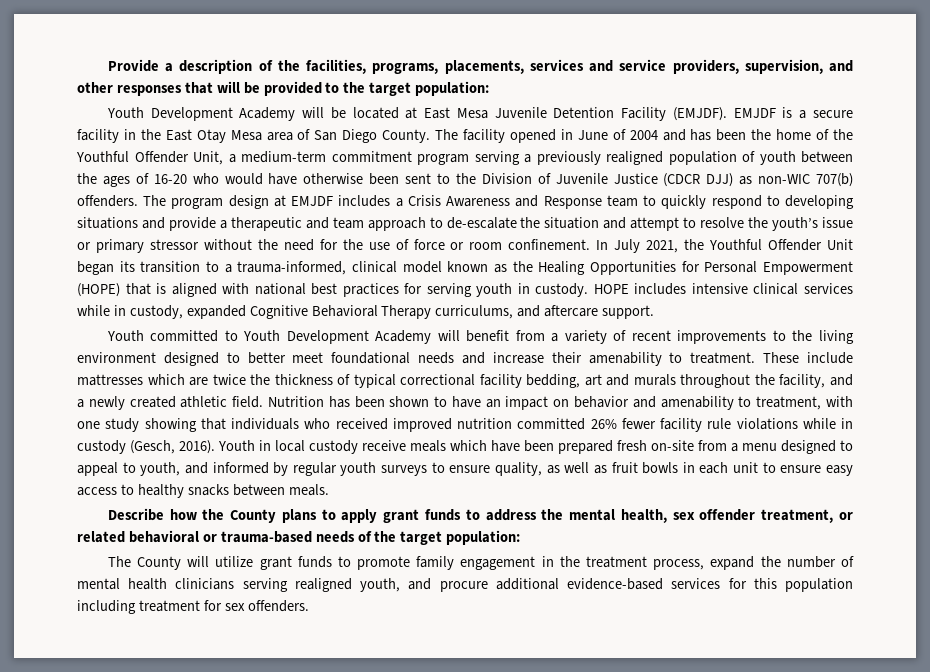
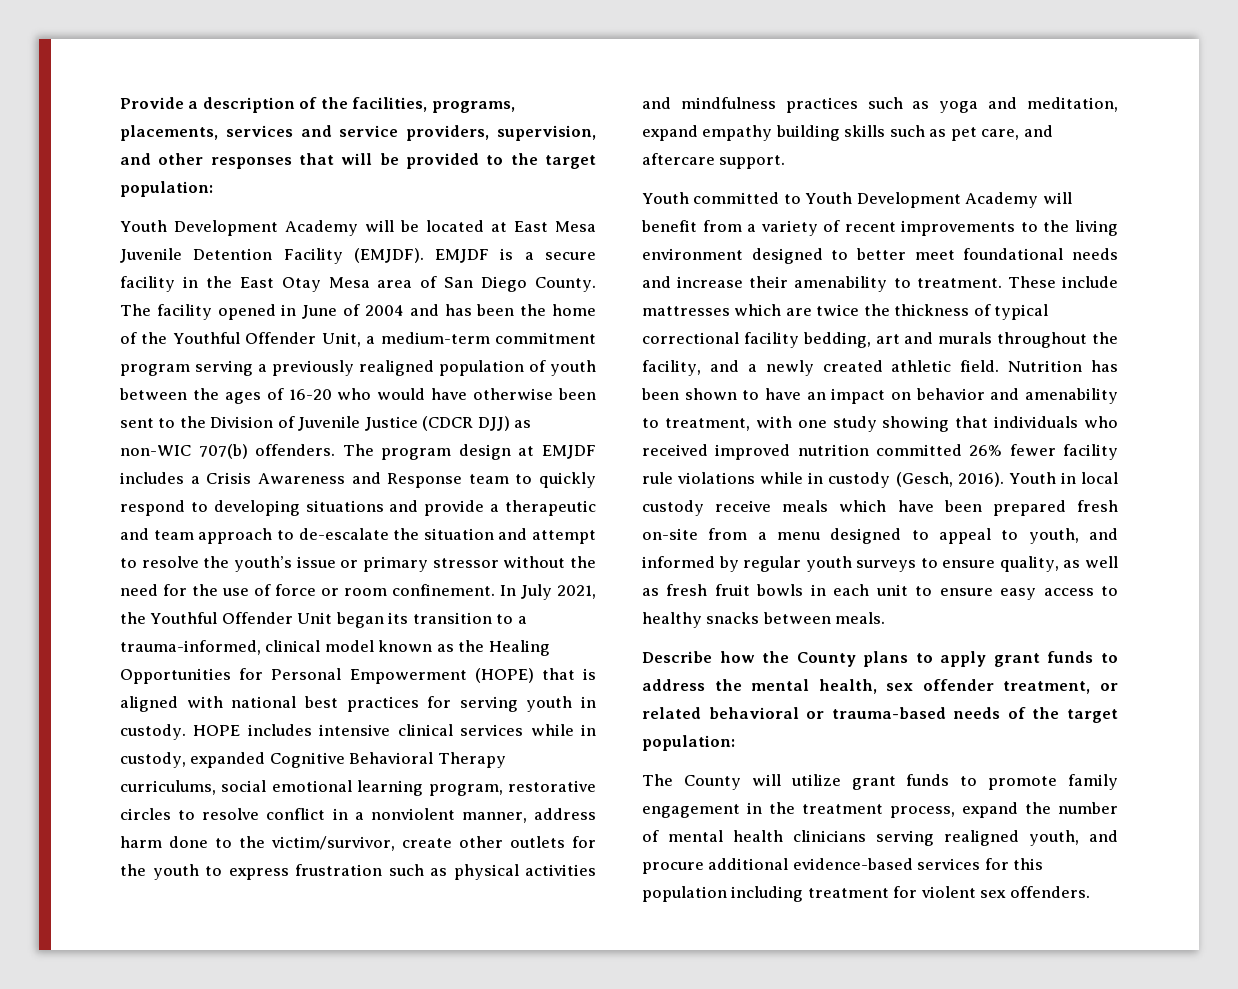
(514, 312) none -> [221,780,596,796] [120,808,596,823] [120,836,596,851] [120,864,596,880] [642,97,1118,113] [642,125,1020,141] social emotional learning program, restorative circles to resolve conflict in a nonviolent manner, address harm done to the victim/survivor, create other outlets for the youth to express frustration such as physical activities and mindfulness practices such as yoga and meditation, expand empathy building skills such as pet care,
(607, 469) none -> [666,584,708,596] fresh
(222, 605) none -> [920,886,976,898] violent

